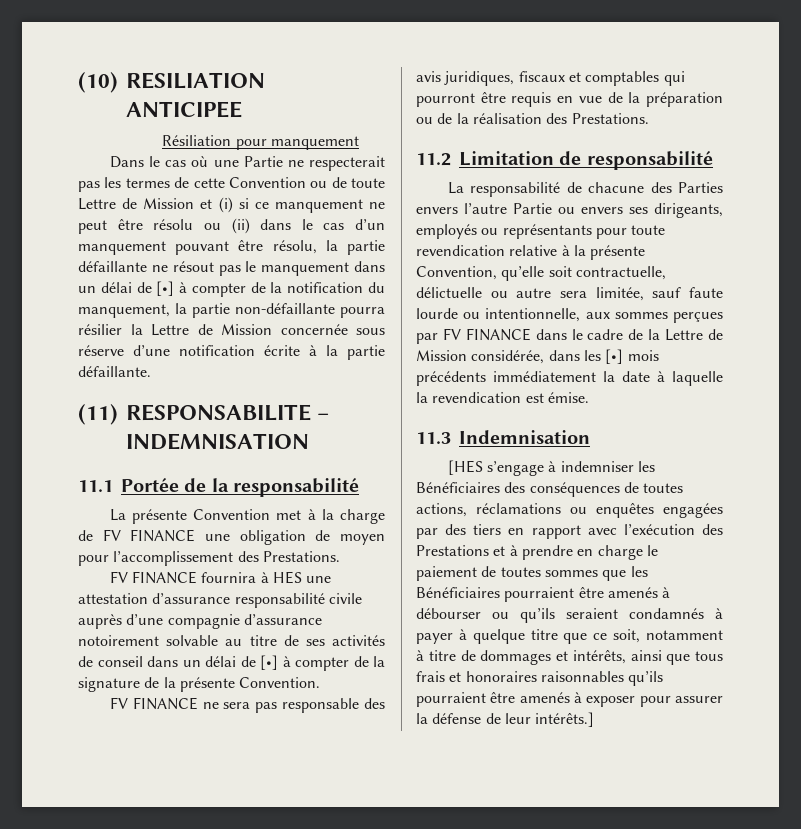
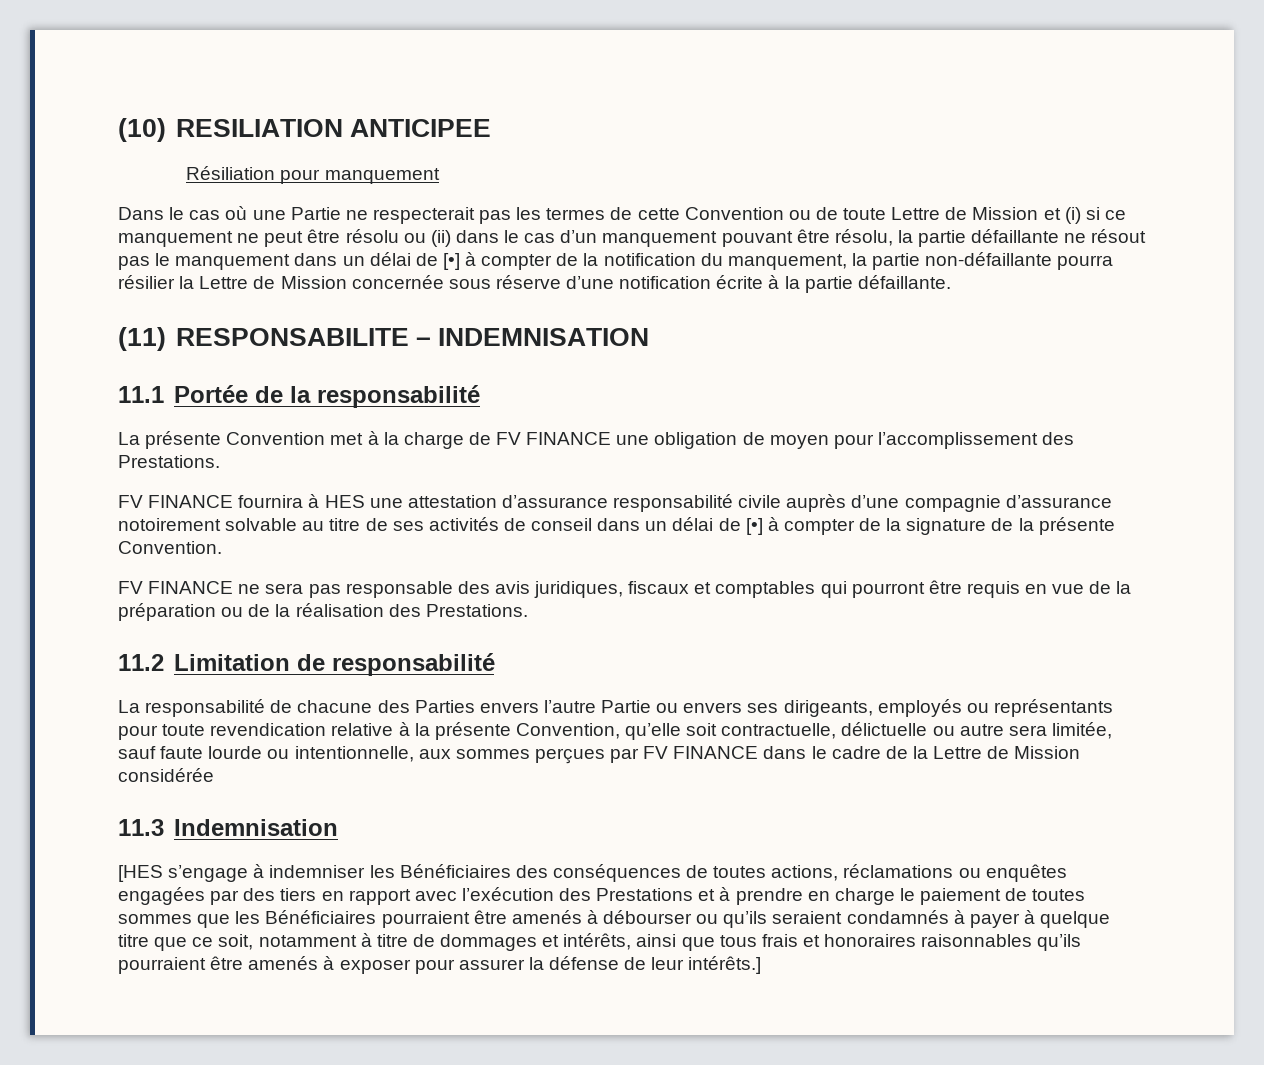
[471,349,659,364] [416,371,723,386] [416,392,589,403] considérée, dans les [•] mois précédents immédiatement la date à laquelle la revendication est émise. -> [118,768,214,782] considérée

